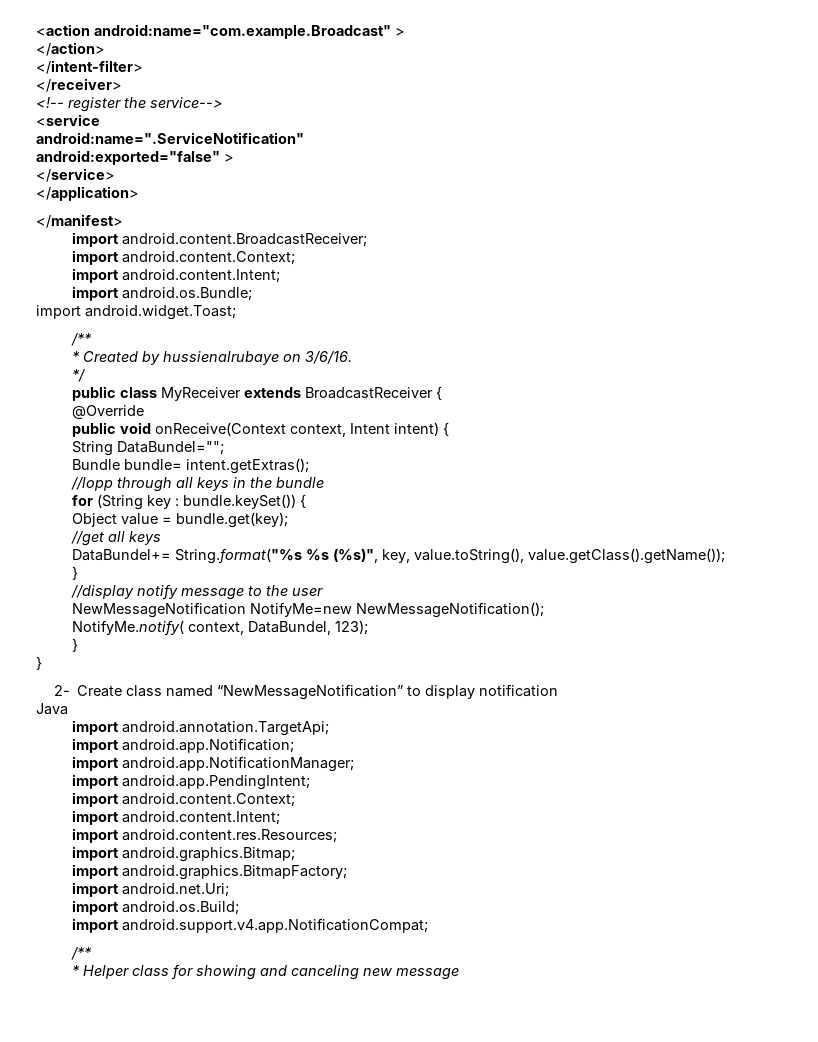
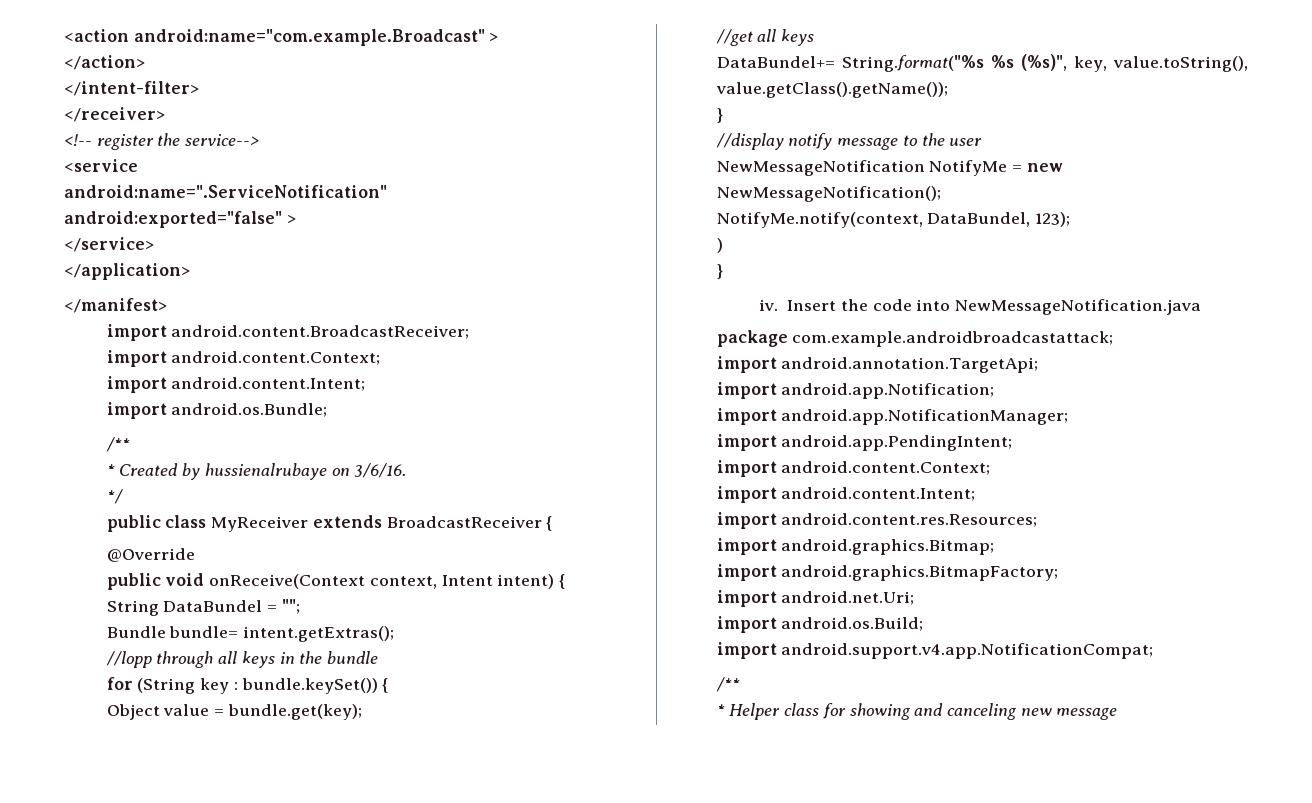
[36,305,236,320] // import android.widget.Toast; -> (328, 410) none
[116,441,224,455] DataBundel=""; -> [163,599,300,614] DataBundel = "";
[249,602,352,617] NotifyMe=new -> [929,160,1063,176] NotifyMe = new
[71,620,244,636] NotifyMe.notify( context, -> [716,212,923,228] NotifyMe.notify(context,
[71,638,78,652] [36,656,42,670] [53,684,559,700] [36,703,68,715] } // } // 2- Create class named “NewMessageNotification” to display notification // Java -> [716,238,723,253] [716,264,723,279] [759,299,1201,315] [716,330,1114,347] ) // } // iv. Insert the code into NewMessageNotification.java // package com.example.androidbroadcastattack;

